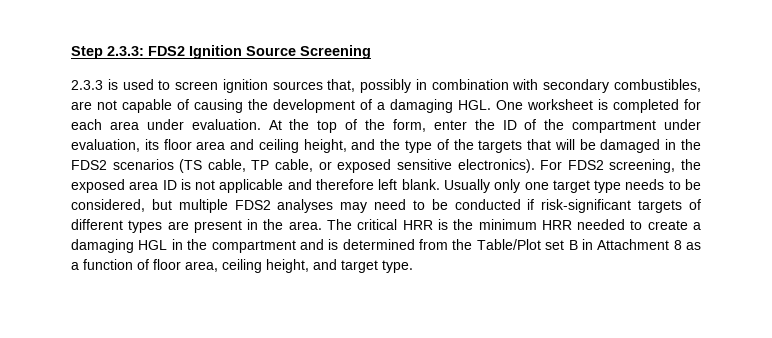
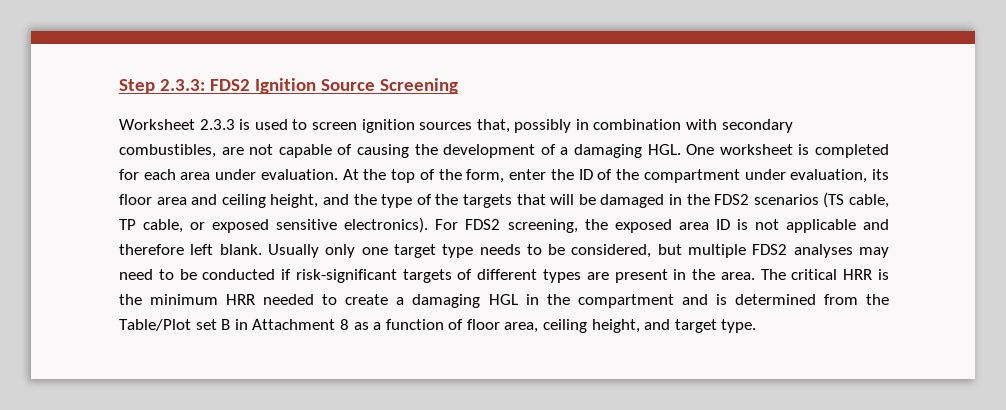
(371, 52) none -> [119,119,195,130] Worksheet

